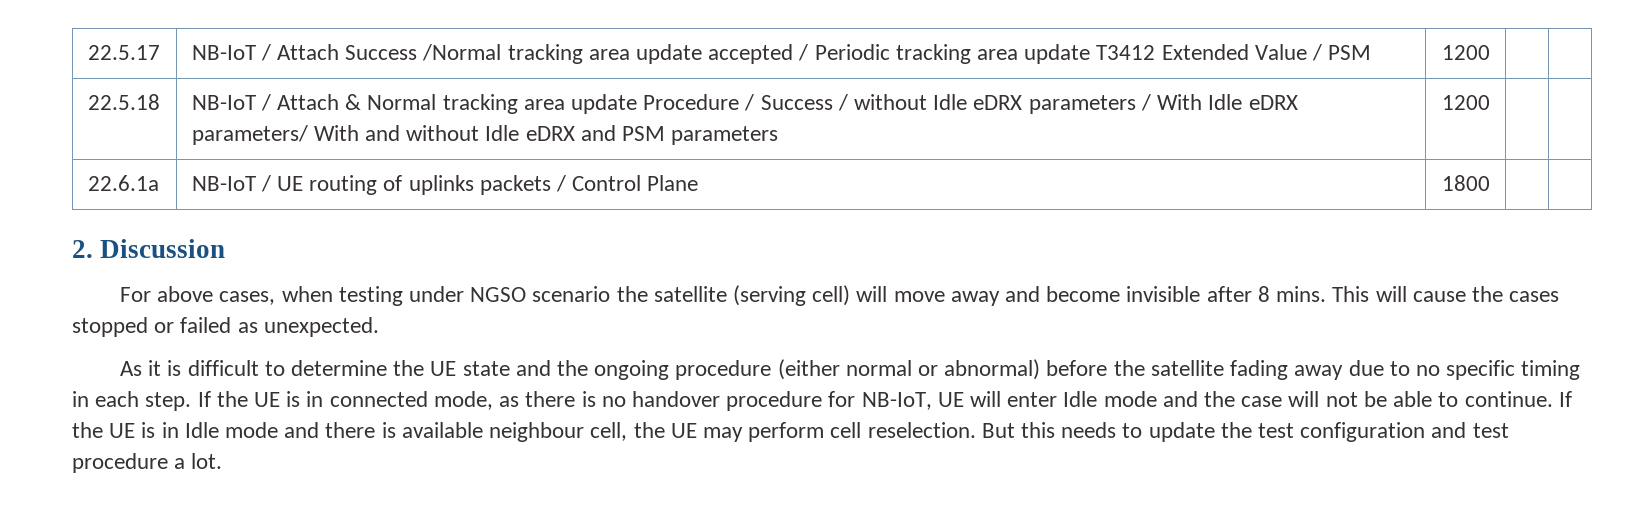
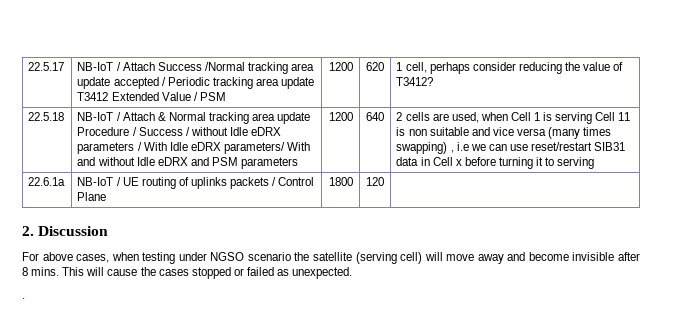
(1490, 52) | -> [366,62,384,71] [396,62,624,74] [396,77,434,86] 620 | 1 cell, perhaps consider reducing the value of T3412?
(1490, 102) | -> [366,112,384,121] [396,112,631,124] [396,127,612,139] [396,142,626,154] [396,157,595,169] 640 | 2 cells are used, when Cell 1 is serving Cell 11 is non suitable and vice versa (many times swapping) , i.e we can use reset/restart SIB31 data in Cell x before turning it to serving
(1490, 183) none -> [366,177,384,186] 120
[119,359,1581,380] [72,391,1572,411] [72,422,1509,442] [72,453,223,473] As it is difficult to determine the UE state and the ongoing procedure (either normal or abnormal) before the satellite fading away due to no specific timing in each step. If the UE is in connected mode, as there is no handover procedure for NB-IoT, UE will enter Idle mode and the case will not be able to continue. If the UE is in Idle mode and there is available neighbour cell, the UE may perform cell reselection. But this needs to update the test configuration and test procedure a lot. -> [22,298,25,299] .

